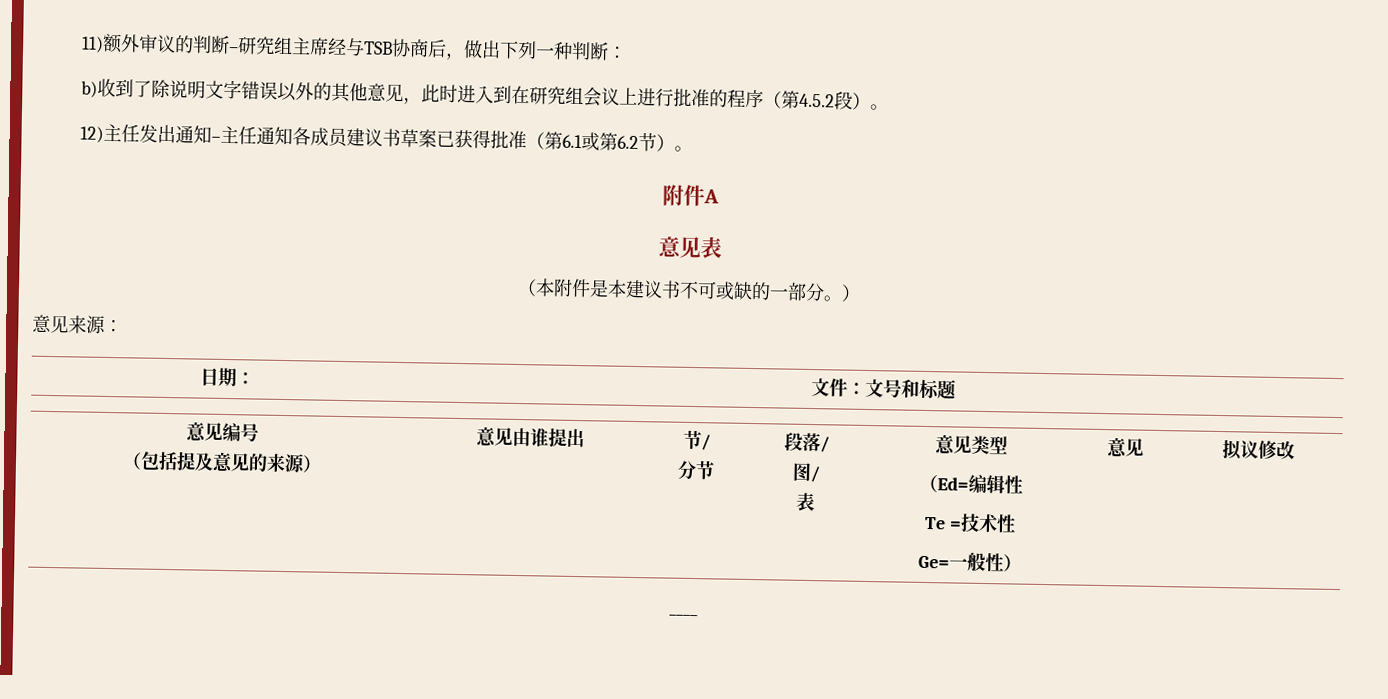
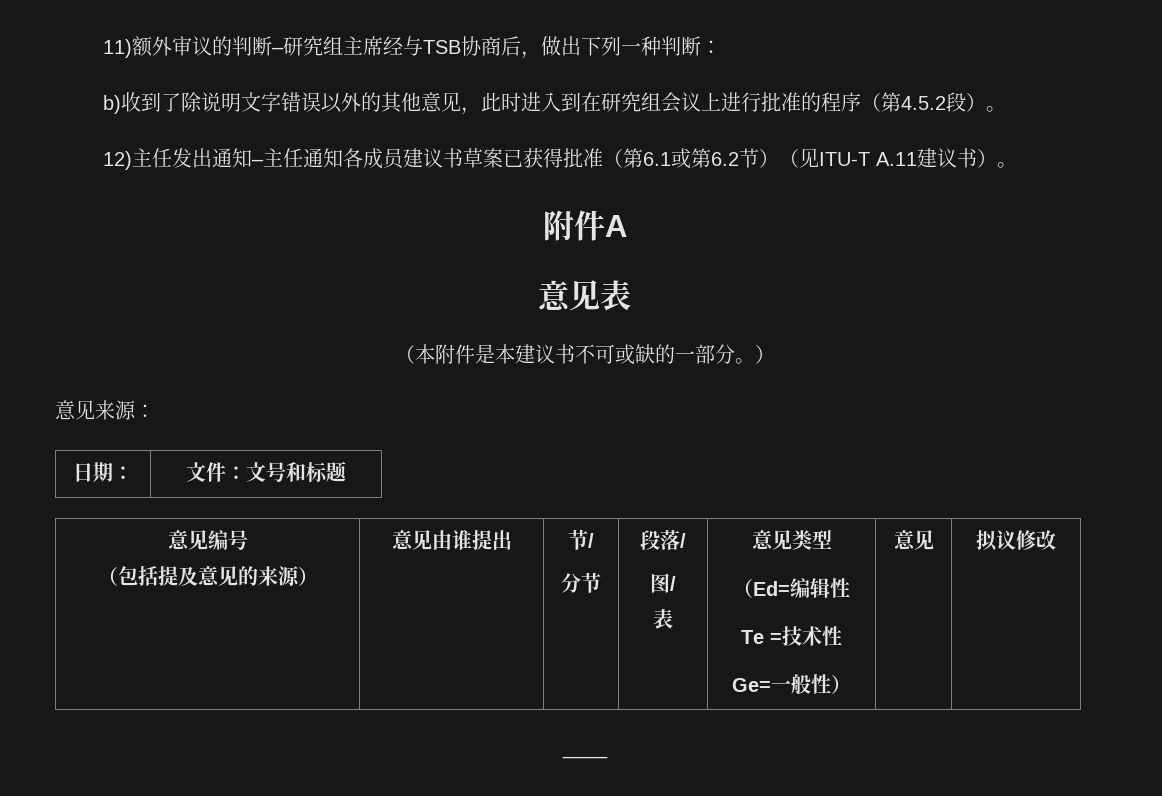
(676, 143) none -> [779,148,998,168] （见ITU-T A.11建议书）

